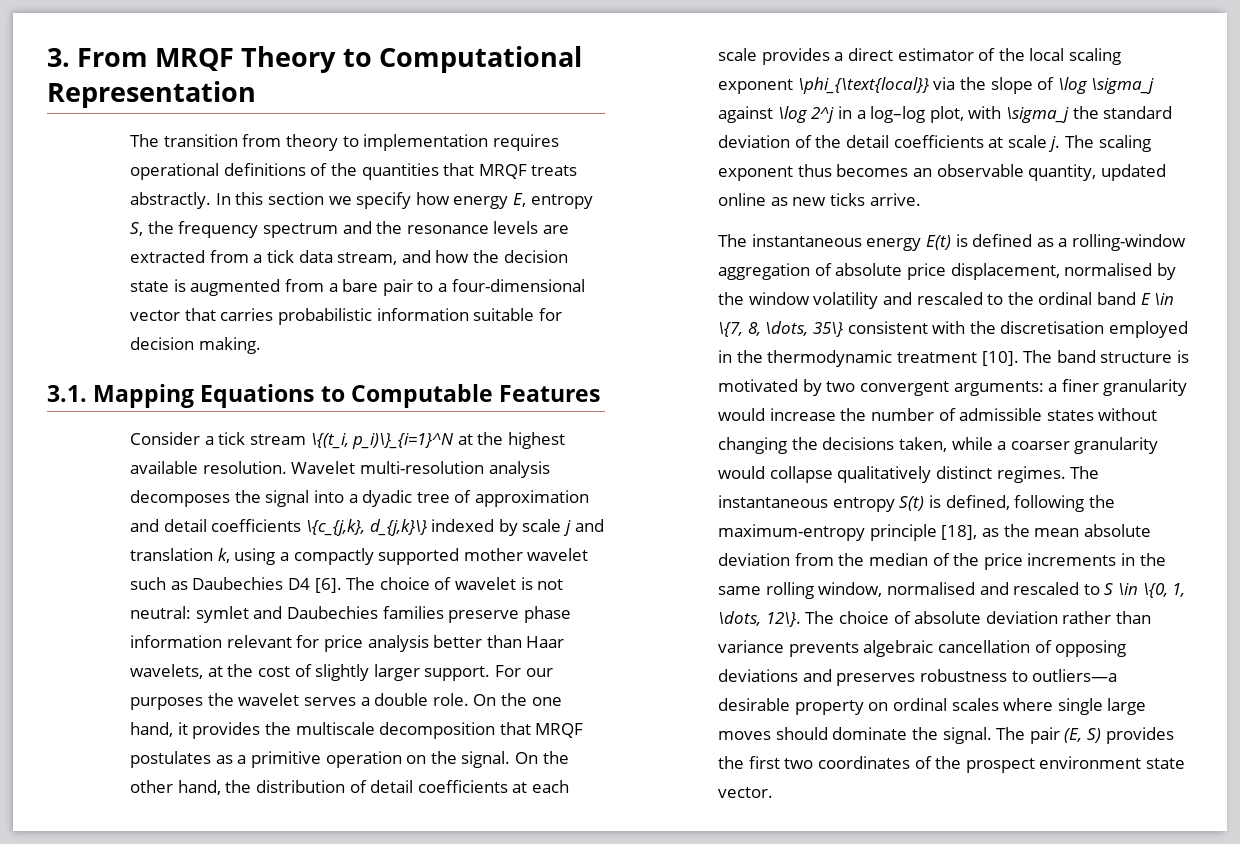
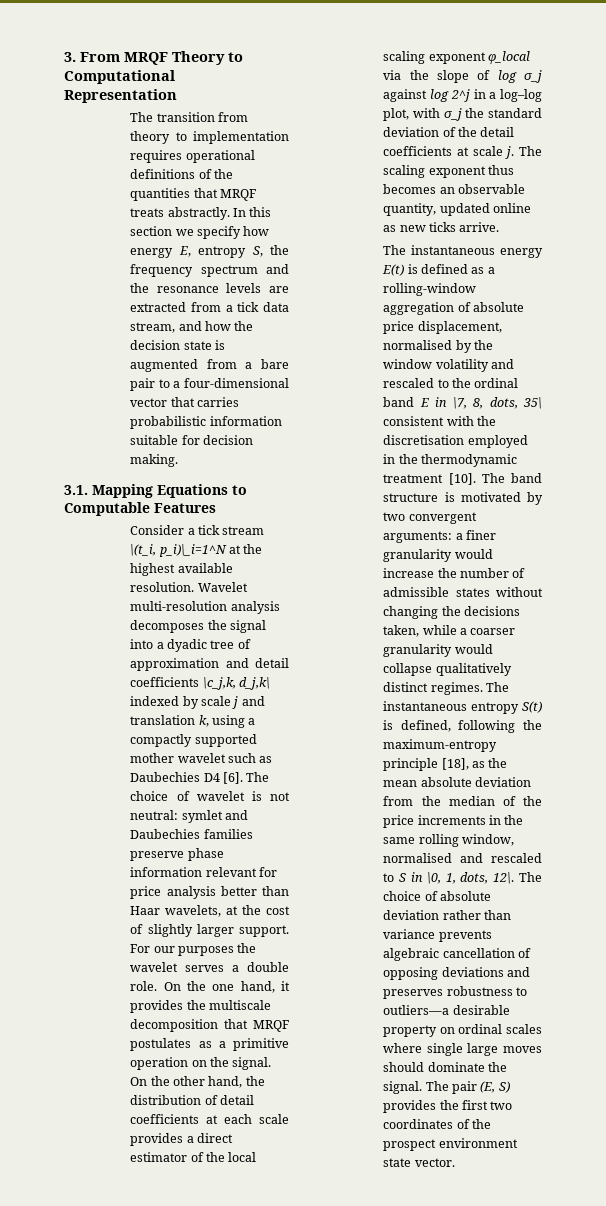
[310,433,455,449] \{(t_i, p_i)\}_{i=1}^N -> [130,544,227,557] \(t_i, p_i)\_i=1^N
[306,519,427,536] \{c_{j,k}, d_{j,k}\} -> [202,677,271,690] \c_j,k, d_j,k\
[797,77,929,94] \phi_{\text{local}} -> [488,51,531,64] φ_local
[1057,77,1155,94] [718,106,808,123] \log \sigma_j against \log -> [497,70,542,83] [383,89,450,102] log σ_j against log
[1005,107,1069,123] \sigma_j -> [443,108,462,121] σ_j
[1154,293,1175,305] [718,321,844,337] \in \{7, 8, \dots, 35\} -> [435,397,542,409] in \7, 8, dots, 35\
[1117,583,1186,598] [718,611,801,627] \in \{0, 1, \dots, 12\}. -> [410,872,515,884] in \0, 1, dots, 12\.

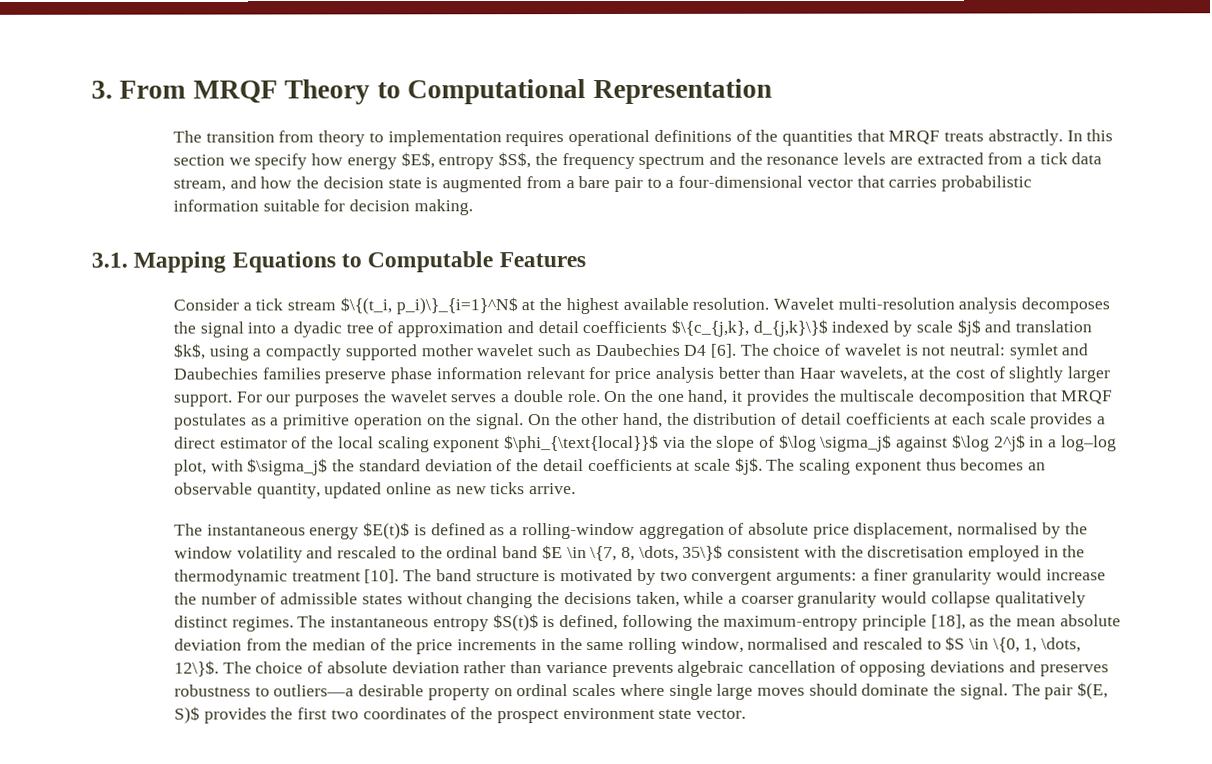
[178,246,263,258] E, entropy S, -> [400,152,532,170] $E$, entropy $S$,
[130,544,227,557] \(t_i, p_i)\_i=1^N -> [339,297,518,315] $\{(t_i, p_i)\}_{i=1}^N$
[202,677,271,690] \c_j,k, d_j,k\ -> [670,319,828,337] $\{c_{j,k}, d_{j,k}\}$
[232,696,239,709] j -> [956,319,981,337] $j$
[198,715,209,727] k, -> [172,343,205,360] $k$,
[488,51,531,64] φ_local -> [504,434,660,453] $\phi_{\text{local}}$
[497,70,542,83] [383,89,470,102] log σ_j against log 2^j -> [778,434,1026,452] $\log \sigma_j$ against $\log 2^j$
[443,108,462,121] σ_j -> [247,458,329,476] $\sigma_j$
[505,146,515,159] j. -> [734,457,763,475] $j$.
[382,264,405,276] E(t) -> [363,522,411,540] $E(t)$
[419,397,542,409] E in \7, 8, dots, 35\ -> [541,544,724,562] $E \in \{7, 8, \dots, 35\}$
[522,701,542,713] S(t) -> [492,614,539,632] $S(t)$
[399,872,515,884] S in \0, 1, dots, 12\. -> [945,636,1082,653] [173,660,219,677] $S \in \{0, 1, \dots, 12\}$.
[480,1081,510,1093] (E, S) -> [1077,682,1109,700] [173,706,200,724] $(E, S)$

